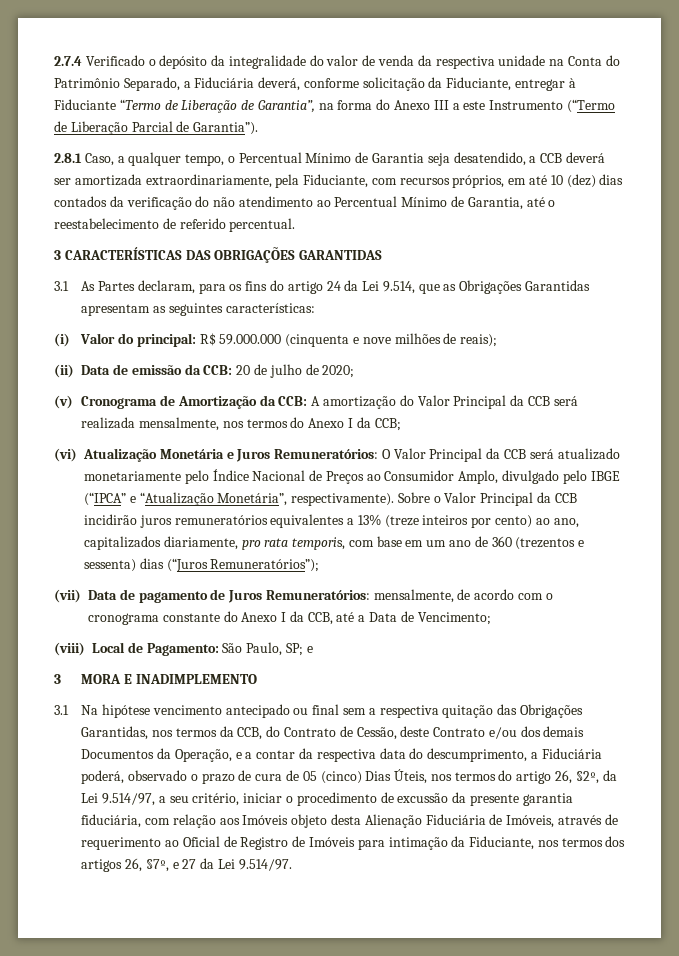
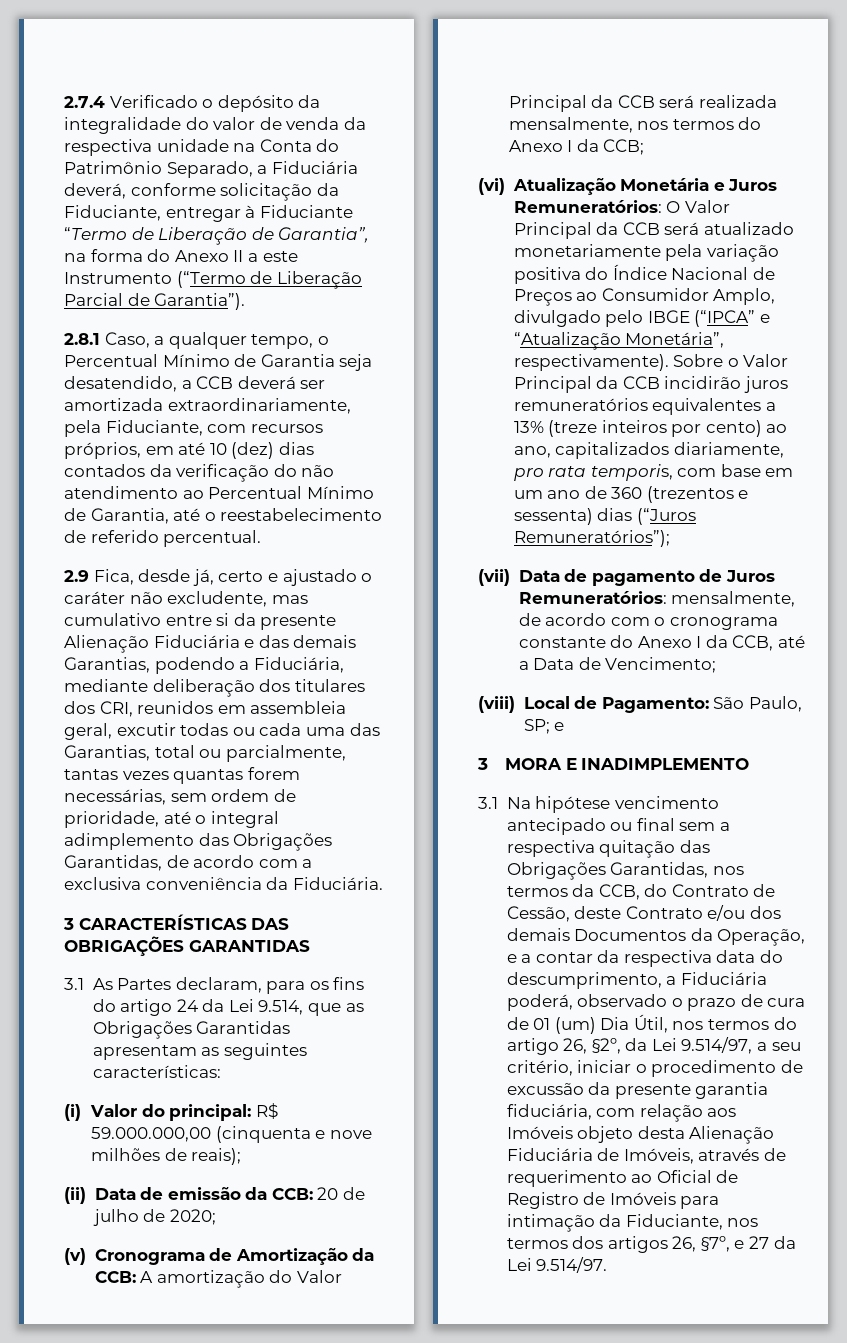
[433,100,449,110] III -> [233,250,244,262] II
(296, 225) none -> [64,569,373,586] [64,591,308,607] [64,613,337,630] [64,635,357,653] [64,657,344,674] [64,679,365,697] [64,701,347,717] [64,723,380,740] [64,745,346,762] [64,767,300,784] [64,789,296,805] [64,811,279,828] [64,833,333,851] [64,855,313,871] [64,877,383,890] // 2.9 Fica, desde já, certo e ajustado o caráter não excludente, mas cumulativo entre si da presente Alienação Fiduciária e das demais Garantias, podendo a Fiduciária, mediante deliberação dos titulares dos CRI, reunidos em assembleia geral, excutir todas ou cada uma das Garantias, total ou parcialmente, tantas vezes quantas forem necessárias, sem ordem de prioridade, até o integral adimplemento das Obrigações Garantidas, de acordo com a exclusiva conveniência da Fiduciária.
[219,334,282,345] 59.000.000 -> [91,1127,212,1142] 59.000.000,00
[184,470,209,484] pelo -> [665,244,779,262] [513,267,609,284] pela variação positiva do
[302,769,428,784] 05 (cinco) Dias Úteis, -> [533,1014,668,1034] 01 (um) Dia Útil,

